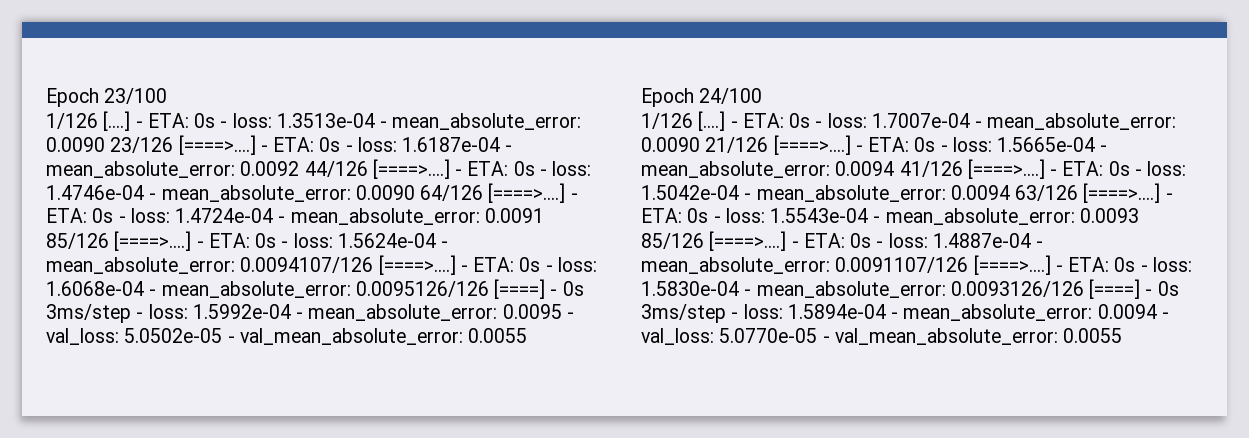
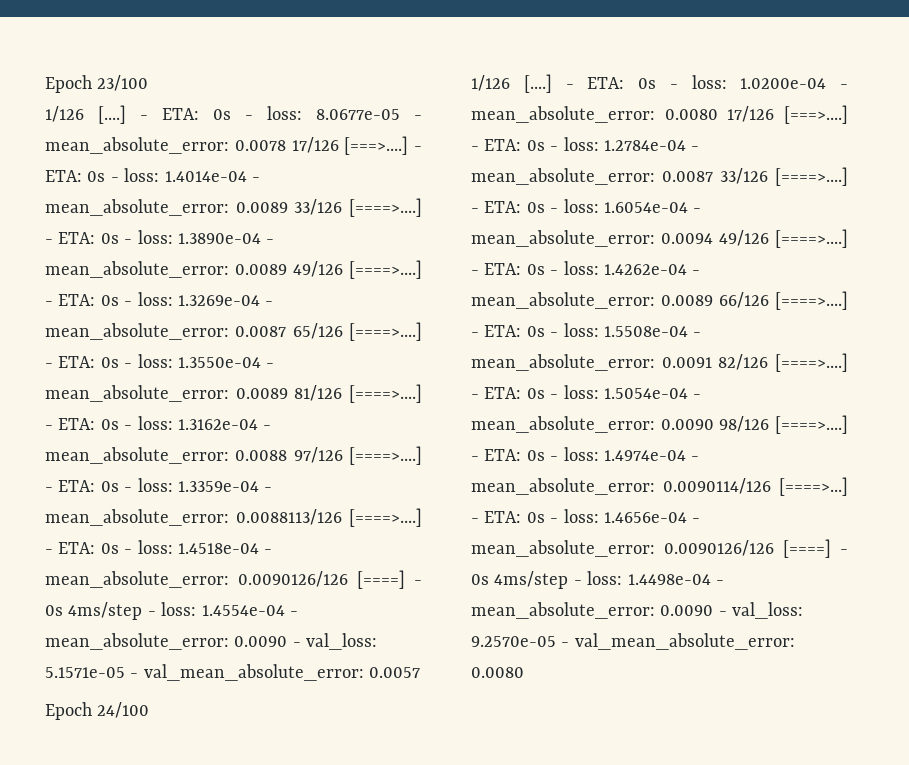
[276,113,582,130] [46,135,513,155] [46,159,592,179] [46,183,578,203] [46,208,544,225] [46,231,449,251] [46,255,597,275] [46,279,584,299] [46,304,574,323] [46,328,528,345] 1.3513e-04 - mean_absolute_error: 0.0090 23/126 [====>....] - ETA: 0s - loss: 1.6187e-04 - mean_absolute_error: 0.0092 44/126 [====>....] - ETA: 0s - loss: 1.4746e-04 - mean_absolute_error: 0.0090 64/126 [====>....] - ETA: 0s - loss: 1.4724e-04 - mean_absolute_error: 0.0091 85/126 [====>....] - ETA: 0s - loss: 1.5624e-04 - mean_absolute_error: 0.0094107/126 [====>....] - ETA: 0s - loss: 1.6068e-04 - mean_absolute_error: 0.0095126/126 [====] - 0s 3ms/step - loss: 1.5992e-04 - mean_absolute_error: 0.0095 - val_loss: 5.0502e-05 - val_mean_absolute_error: 0.0055 -> [316,109,422,120] [45,136,422,155] [45,168,260,182] [45,198,422,217] [45,230,275,244] [45,260,422,279] [45,292,274,306] [45,322,422,341] [45,354,275,368] [45,384,422,403] [45,416,272,430] [45,446,422,465] [45,478,273,492] [45,508,422,527] [45,540,273,554] [45,570,422,589] [45,602,298,620] [45,633,378,650] [45,664,421,681] 8.0677e-05 - mean_absolute_error: 0.0078 17/126 [===>....] - ETA: 0s - loss: 1.4014e-04 - mean_absolute_error: 0.0089 33/126 [====>....] - ETA: 0s - loss: 1.3890e-04 - mean_absolute_error: 0.0089 49/126 [====>....] - ETA: 0s - loss: 1.3269e-04 - mean_absolute_error: 0.0087 65/126 [====>....] - ETA: 0s - loss: 1.3550e-04 - mean_absolute_error: 0.0089 81/126 [====>....] - ETA: 0s - loss: 1.3162e-04 - mean_absolute_error: 0.0088 97/126 [====>....] - ETA: 0s - loss: 1.3359e-04 - mean_absolute_error: 0.0088113/126 [====>....] - ETA: 0s - loss: 1.4518e-04 - mean_absolute_error: 0.0090126/126 [====] - 0s 4ms/step - loss: 1.4554e-04 - mean_absolute_error: 0.0090 - val_loss: 5.1571e-05 - val_mean_absolute_error: 0.0057
[871,113,1177,130] [641,135,1108,155] [641,159,1187,179] [641,183,1173,203] [641,208,1139,225] [641,231,1044,251] [641,255,1192,275] [641,279,1179,299] [641,304,1169,323] [641,328,1123,345] 1.7007e-04 - mean_absolute_error: 0.0090 21/126 [====>....] - ETA: 0s - loss: 1.5665e-04 - mean_absolute_error: 0.0094 41/126 [====>....] - ETA: 0s - loss: 1.5042e-04 - mean_absolute_error: 0.0094 63/126 [====>....] - ETA: 0s - loss: 1.5543e-04 - mean_absolute_error: 0.0093 85/126 [====>....] - ETA: 0s - loss: 1.4887e-04 - mean_absolute_error: 0.0091107/126 [====>....] - ETA: 0s - loss: 1.5830e-04 - mean_absolute_error: 0.0093126/126 [====] - 0s 3ms/step - loss: 1.5894e-04 - mean_absolute_error: 0.0094 - val_loss: 5.0770e-05 - val_mean_absolute_error: 0.0055 -> [740,78,848,89] [471,105,848,124] [471,137,700,151] [471,167,848,186] [471,199,702,213] [471,229,848,248] [471,261,701,275] [471,291,848,310] [471,323,702,337] [471,353,848,372] [471,385,702,399] [471,415,848,434] [471,447,700,461] [471,477,848,496] [471,509,701,523] [471,539,848,558] [471,571,724,589] [471,602,804,619] [471,633,795,650] [471,667,524,678] 1.0200e-04 - mean_absolute_error: 0.0080 17/126 [===>....] - ETA: 0s - loss: 1.2784e-04 - mean_absolute_error: 0.0087 33/126 [====>....] - ETA: 0s - loss: 1.6054e-04 - mean_absolute_error: 0.0094 49/126 [====>....] - ETA: 0s - loss: 1.4262e-04 - mean_absolute_error: 0.0089 66/126 [====>....] - ETA: 0s - loss: 1.5508e-04 - mean_absolute_error: 0.0091 82/126 [====>....] - ETA: 0s - loss: 1.5054e-04 - mean_absolute_error: 0.0090 98/126 [====>....] - ETA: 0s - loss: 1.4974e-04 - mean_absolute_error: 0.0090114/126 [====>...] - ETA: 0s - loss: 1.4656e-04 - mean_absolute_error: 0.0090126/126 [====] - 0s 4ms/step - loss: 1.4498e-04 - mean_absolute_error: 0.0090 - val_loss: 9.2570e-05 - val_mean_absolute_error: 0.0080

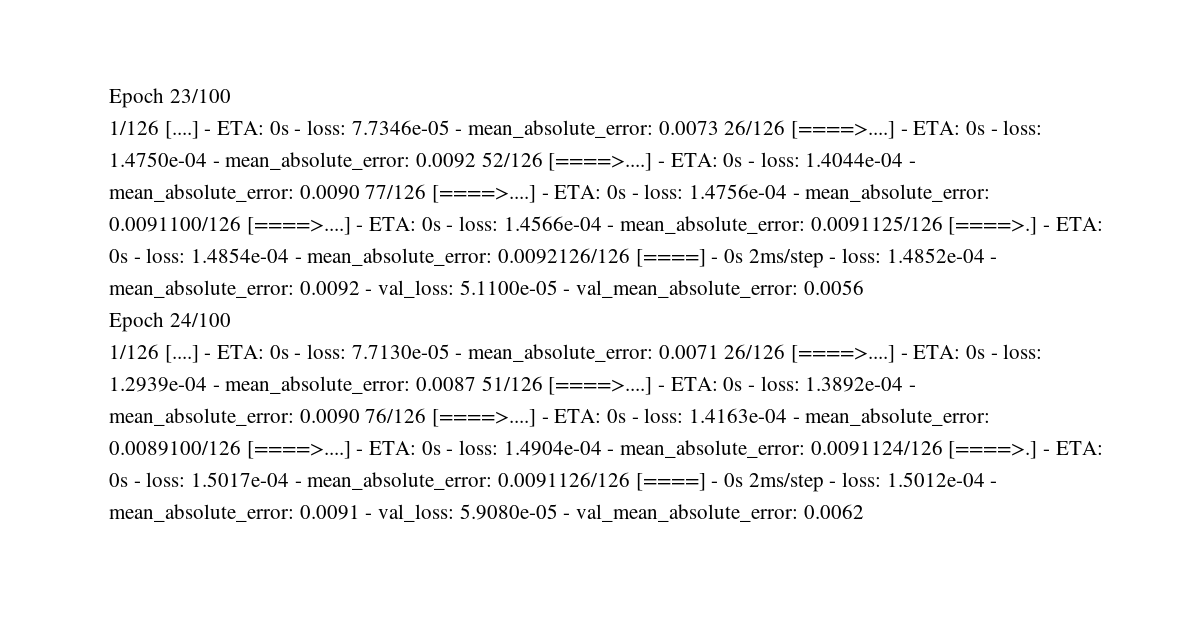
[316,109,422,120] [45,136,422,155] [45,168,260,182] [45,198,422,217] [45,230,275,244] [45,260,422,279] [45,292,274,306] [45,322,422,341] [45,354,275,368] [45,384,422,403] [45,416,272,430] [45,446,422,465] [45,478,273,492] [45,508,422,527] [45,540,273,554] [45,570,422,589] [45,602,298,620] [45,633,378,650] [45,664,421,681] 8.0677e-05 - mean_absolute_error: 0.0078 17/126 [===>....] - ETA: 0s - loss: 1.4014e-04 - mean_absolute_error: 0.0089 33/126 [====>....] - ETA: 0s - loss: 1.3890e-04 - mean_absolute_error: 0.0089 49/126 [====>....] - ETA: 0s - loss: 1.3269e-04 - mean_absolute_error: 0.0087 65/126 [====>....] - ETA: 0s - loss: 1.3550e-04 - mean_absolute_error: 0.0089 81/126 [====>....] - ETA: 0s - loss: 1.3162e-04 - mean_absolute_error: 0.0088 97/126 [====>....] - ETA: 0s - loss: 1.3359e-04 - mean_absolute_error: 0.0088113/126 [====>....] - ETA: 0s - loss: 1.4518e-04 - mean_absolute_error: 0.0090126/126 [====] - 0s 4ms/step - loss: 1.4554e-04 - mean_absolute_error: 0.0090 - val_loss: 5.1571e-05 - val_mean_absolute_error: 0.0057 -> [351,120,1043,139] [109,152,917,171] [109,184,991,203] [109,216,1103,235] [109,248,998,268] [109,280,864,298] 7.7346e-05 - mean_absolute_error: 0.0073 26/126 [====>....] - ETA: 0s - loss: 1.4750e-04 - mean_absolute_error: 0.0092 52/126 [====>....] - ETA: 0s - loss: 1.4044e-04 - mean_absolute_error: 0.0090 77/126 [====>....] - ETA: 0s - loss: 1.4756e-04 - mean_absolute_error: 0.0091100/126 [====>....] - ETA: 0s - loss: 1.4566e-04 - mean_absolute_error: 0.0091125/126 [====>.] - ETA: 0s - loss: 1.4854e-04 - mean_absolute_error: 0.0092126/126 [====] - 0s 2ms/step - loss: 1.4852e-04 - mean_absolute_error: 0.0092 - val_loss: 5.1100e-05 - val_mean_absolute_error: 0.0056
[740,78,848,89] [471,105,848,124] [471,137,700,151] [471,167,848,186] [471,199,702,213] [471,229,848,248] [471,261,701,275] [471,291,848,310] [471,323,702,337] [471,353,848,372] [471,385,702,399] [471,415,848,434] [471,447,700,461] [471,477,848,496] [471,509,701,523] [471,539,848,558] [471,571,724,589] [471,602,804,619] [471,633,795,650] [471,667,524,678] 1.0200e-04 - mean_absolute_error: 0.0080 17/126 [===>....] - ETA: 0s - loss: 1.2784e-04 - mean_absolute_error: 0.0087 33/126 [====>....] - ETA: 0s - loss: 1.6054e-04 - mean_absolute_error: 0.0094 49/126 [====>....] - ETA: 0s - loss: 1.4262e-04 - mean_absolute_error: 0.0089 66/126 [====>....] - ETA: 0s - loss: 1.5508e-04 - mean_absolute_error: 0.0091 82/126 [====>....] - ETA: 0s - loss: 1.5054e-04 - mean_absolute_error: 0.0090 98/126 [====>....] - ETA: 0s - loss: 1.4974e-04 - mean_absolute_error: 0.0090114/126 [====>...] - ETA: 0s - loss: 1.4656e-04 - mean_absolute_error: 0.0090126/126 [====] - 0s 4ms/step - loss: 1.4498e-04 - mean_absolute_error: 0.0090 - val_loss: 9.2570e-05 - val_mean_absolute_error: 0.0080 -> [351,344,1043,363] [109,376,917,395] [109,408,991,427] [109,440,1103,459] [109,472,998,492] [109,504,864,522] 7.7130e-05 - mean_absolute_error: 0.0071 26/126 [====>....] - ETA: 0s - loss: 1.2939e-04 - mean_absolute_error: 0.0087 51/126 [====>....] - ETA: 0s - loss: 1.3892e-04 - mean_absolute_error: 0.0090 76/126 [====>....] - ETA: 0s - loss: 1.4163e-04 - mean_absolute_error: 0.0089100/126 [====>....] - ETA: 0s - loss: 1.4904e-04 - mean_absolute_error: 0.0091124/126 [====>.] - ETA: 0s - loss: 1.5017e-04 - mean_absolute_error: 0.0091126/126 [====] - 0s 2ms/step - loss: 1.5012e-04 - mean_absolute_error: 0.0091 - val_loss: 5.9080e-05 - val_mean_absolute_error: 0.0062

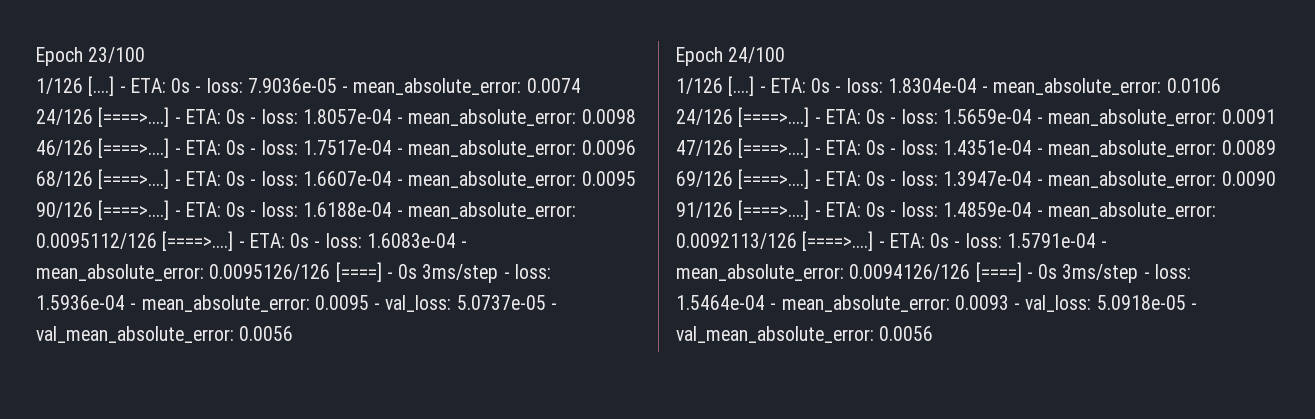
[351,120,1043,139] [109,152,917,171] [109,184,991,203] [109,216,1103,235] [109,248,998,268] [109,280,558,298] 7.7346e-05 - mean_absolute_error: 0.0073 26/126 [====>....] - ETA: 0s - loss: 1.4750e-04 - mean_absolute_error: 0.0092 52/126 [====>....] - ETA: 0s - loss: 1.4044e-04 - mean_absolute_error: 0.0090 77/126 [====>....] - ETA: 0s - loss: 1.4756e-04 - mean_absolute_error: 0.0091100/126 [====>....] - ETA: 0s - loss: 1.4566e-04 - mean_absolute_error: 0.0091125/126 [====>.] - ETA: 0s - loss: 1.4854e-04 - mean_absolute_error: 0.0092126/126 [====] - 0s 2ms/step - loss: 1.4852e-04 - mean_absolute_error: 0.0092 - val_loss: 5.1100e-05 -> [247,78,581,95] [36,107,636,127] [36,138,636,158] [36,169,636,189] [36,200,577,220] [36,231,468,251] [36,262,551,283] [36,295,546,312] 7.9036e-05 - mean_absolute_error: 0.0074 24/126 [====>....] - ETA: 0s - loss: 1.8057e-04 - mean_absolute_error: 0.0098 46/126 [====>....] - ETA: 0s - loss: 1.7517e-04 - mean_absolute_error: 0.0096 68/126 [====>....] - ETA: 0s - loss: 1.6607e-04 - mean_absolute_error: 0.0095 90/126 [====>....] - ETA: 0s - loss: 1.6188e-04 - mean_absolute_error: 0.0095112/126 [====>....] - ETA: 0s - loss: 1.6083e-04 - mean_absolute_error: 0.0095126/126 [====] - 0s 3ms/step - loss: 1.5936e-04 - mean_absolute_error: 0.0095 - val_loss: 5.0737e-05
[351,344,1043,363] [109,376,917,395] [109,408,991,427] [109,440,1103,459] [109,472,998,492] [109,504,864,522] 7.7130e-05 - mean_absolute_error: 0.0071 26/126 [====>....] - ETA: 0s - loss: 1.2939e-04 - mean_absolute_error: 0.0087 51/126 [====>....] - ETA: 0s - loss: 1.3892e-04 - mean_absolute_error: 0.0090 76/126 [====>....] - ETA: 0s - loss: 1.4163e-04 - mean_absolute_error: 0.0089100/126 [====>....] - ETA: 0s - loss: 1.4904e-04 - mean_absolute_error: 0.0091124/126 [====>.] - ETA: 0s - loss: 1.5017e-04 - mean_absolute_error: 0.0091126/126 [====] - 0s 2ms/step - loss: 1.5012e-04 - mean_absolute_error: 0.0091 - val_loss: 5.9080e-05 - val_mean_absolute_error: 0.0062 -> [887,78,1221,95] [676,107,1276,127] [676,138,1276,158] [676,169,1276,189] [676,200,1217,220] [676,231,1108,251] [676,262,1191,283] [676,295,1197,312] [676,326,934,343] 1.8304e-04 - mean_absolute_error: 0.0106 24/126 [====>....] - ETA: 0s - loss: 1.5659e-04 - mean_absolute_error: 0.0091 47/126 [====>....] - ETA: 0s - loss: 1.4351e-04 - mean_absolute_error: 0.0089 69/126 [====>....] - ETA: 0s - loss: 1.3947e-04 - mean_absolute_error: 0.0090 91/126 [====>....] - ETA: 0s - loss: 1.4859e-04 - mean_absolute_error: 0.0092113/126 [====>....] - ETA: 0s - loss: 1.5791e-04 - mean_absolute_error: 0.0094126/126 [====] - 0s 3ms/step - loss: 1.5464e-04 - mean_absolute_error: 0.0093 - val_loss: 5.0918e-05 - val_mean_absolute_error: 0.0056

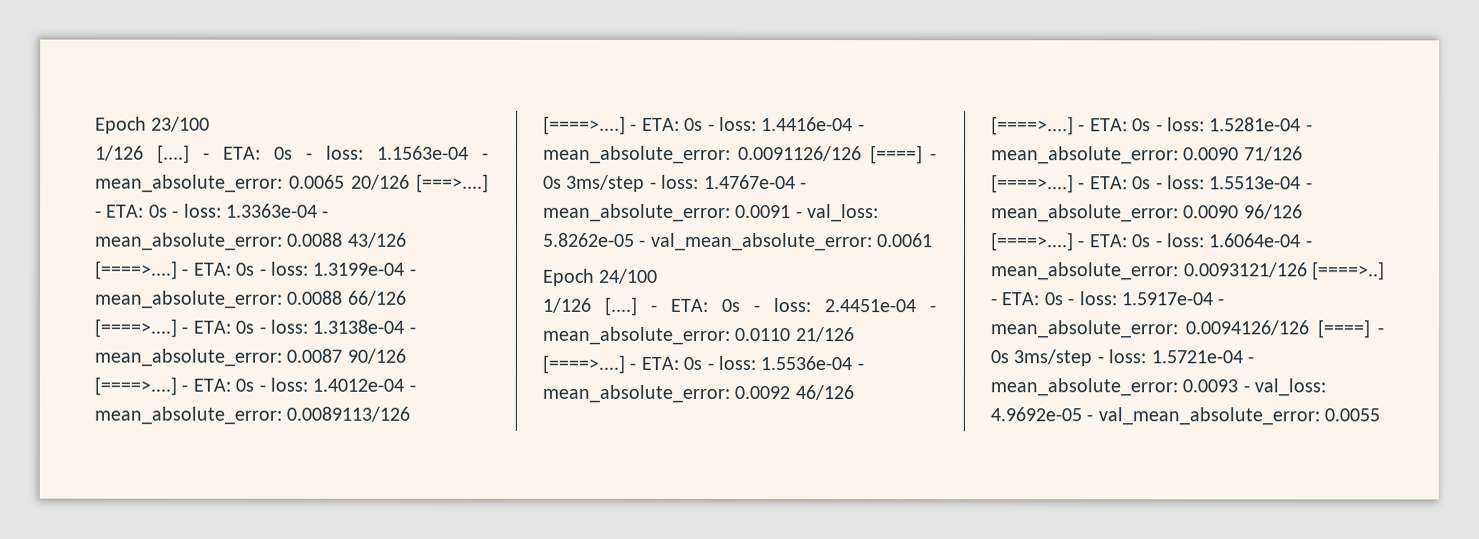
[247,78,581,95] [36,107,636,127] [36,138,636,158] [36,169,636,189] 7.9036e-05 - mean_absolute_error: 0.0074 24/126 [====>....] - ETA: 0s - loss: 1.8057e-04 - mean_absolute_error: 0.0098 46/126 [====>....] - ETA: 0s - loss: 1.7517e-04 - mean_absolute_error: 0.0096 68/126 [====>....] - ETA: 0s - loss: 1.6607e-04 - mean_absolute_error: 0.0095 -> [377,145,489,160] [95,173,489,193] [95,203,330,218] [95,232,407,251] [94,260,417,280] [94,290,406,309] [94,318,416,338] [94,348,343,367] 1.1563e-04 - mean_absolute_error: 0.0065 20/126 [===>....] - ETA: 0s - loss: 1.3363e-04 - mean_absolute_error: 0.0088 43/126 [====>....] - ETA: 0s - loss: 1.3199e-04 - mean_absolute_error: 0.0088 66/126 [====>....] - ETA: 0s - loss: 1.3138e-04 - mean_absolute_error: 0.0087
[302,202,577,219] [36,231,468,251] [36,262,551,283] [36,295,557,312] [36,326,294,343] 1.6188e-04 - mean_absolute_error: 0.0095112/126 [====>....] - ETA: 0s - loss: 1.6083e-04 - mean_absolute_error: 0.0095126/126 [====] - 0s 3ms/step - loss: 1.5936e-04 - mean_absolute_error: 0.0095 - val_loss: 5.0737e-05 - val_mean_absolute_error: 0.0056 -> [312,378,416,392] [94,406,411,425] [543,115,865,135] [543,145,937,165] [543,174,807,192] [543,203,880,223] [543,232,934,252] 1.4012e-04 - mean_absolute_error: 0.0089113/126 [====>....] - ETA: 0s - loss: 1.4416e-04 - mean_absolute_error: 0.0091126/126 [====] - 0s 3ms/step - loss: 1.4767e-04 - mean_absolute_error: 0.0091 - val_loss: 5.8262e-05 - val_mean_absolute_error: 0.0061
[887,78,1221,95] [676,107,1276,127] [676,138,1276,158] [676,169,1276,189] [676,200,1217,220] [676,231,1096,251] 1.8304e-04 - mean_absolute_error: 0.0106 24/126 [====>....] - ETA: 0s - loss: 1.5659e-04 - mean_absolute_error: 0.0091 47/126 [====>....] - ETA: 0s - loss: 1.4351e-04 - mean_absolute_error: 0.0089 69/126 [====>....] - ETA: 0s - loss: 1.3947e-04 - mean_absolute_error: 0.0090 91/126 [====>....] - ETA: 0s - loss: 1.4859e-04 - mean_absolute_error: 0.0092113/126 [====>....] - ETA: 0s - loss: 1.5791e-04 -> [824,299,936,313] [542,326,854,345] [542,354,864,374] [542,384,854,403] [991,116,1313,136] [991,146,1303,165] [991,174,1313,194] [991,204,1303,223] [991,232,1313,252] [990,261,1385,281] [990,291,1213,306] 2.4451e-04 - mean_absolute_error: 0.0110 21/126 [====>....] - ETA: 0s - loss: 1.5536e-04 - mean_absolute_error: 0.0092 46/126 [====>....] - ETA: 0s - loss: 1.5281e-04 - mean_absolute_error: 0.0090 71/126 [====>....] - ETA: 0s - loss: 1.5513e-04 - mean_absolute_error: 0.0090 96/126 [====>....] - ETA: 0s - loss: 1.6064e-04 - mean_absolute_error: 0.0093121/126 [====>..] - ETA: 0s - loss: 1.5917e-04
[676,295,765,310] 1.5464e-04 -> [1150,350,1243,364] 1.5721e-04
[1096,295,1197,310] [676,326,934,343] 5.0918e-05 - val_mean_absolute_error: 0.0056 -> [990,407,1381,426] 4.9692e-05 - val_mean_absolute_error: 0.0055

